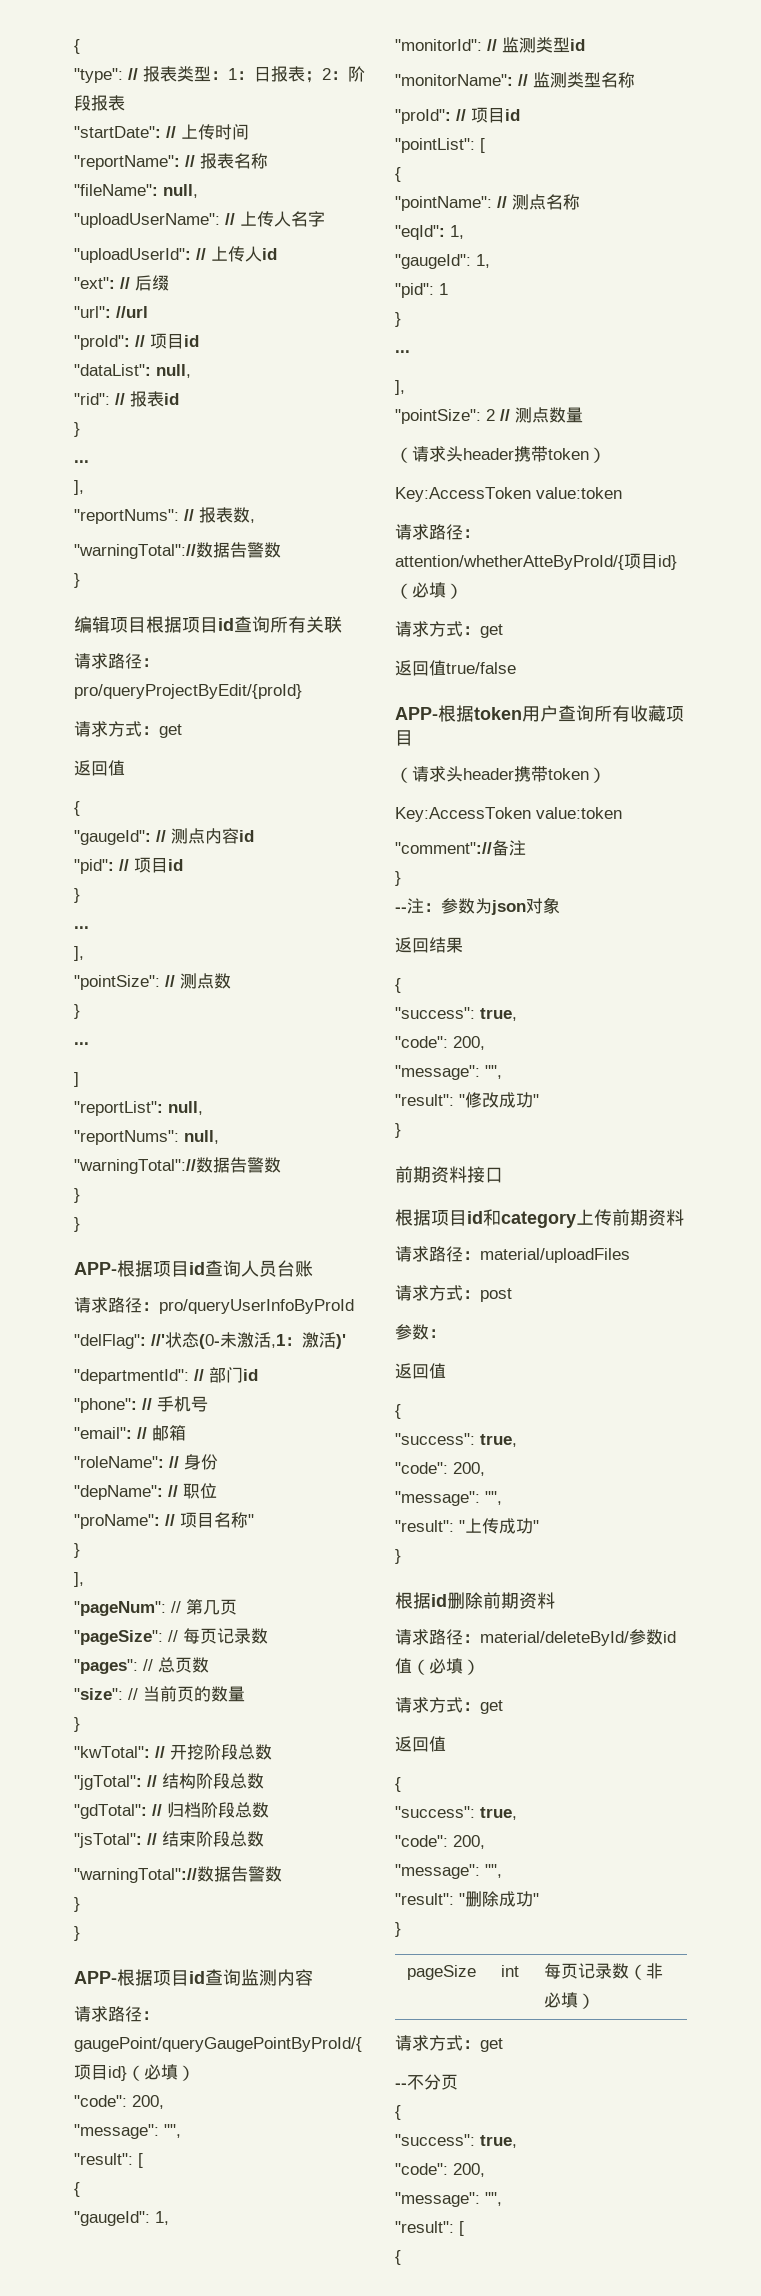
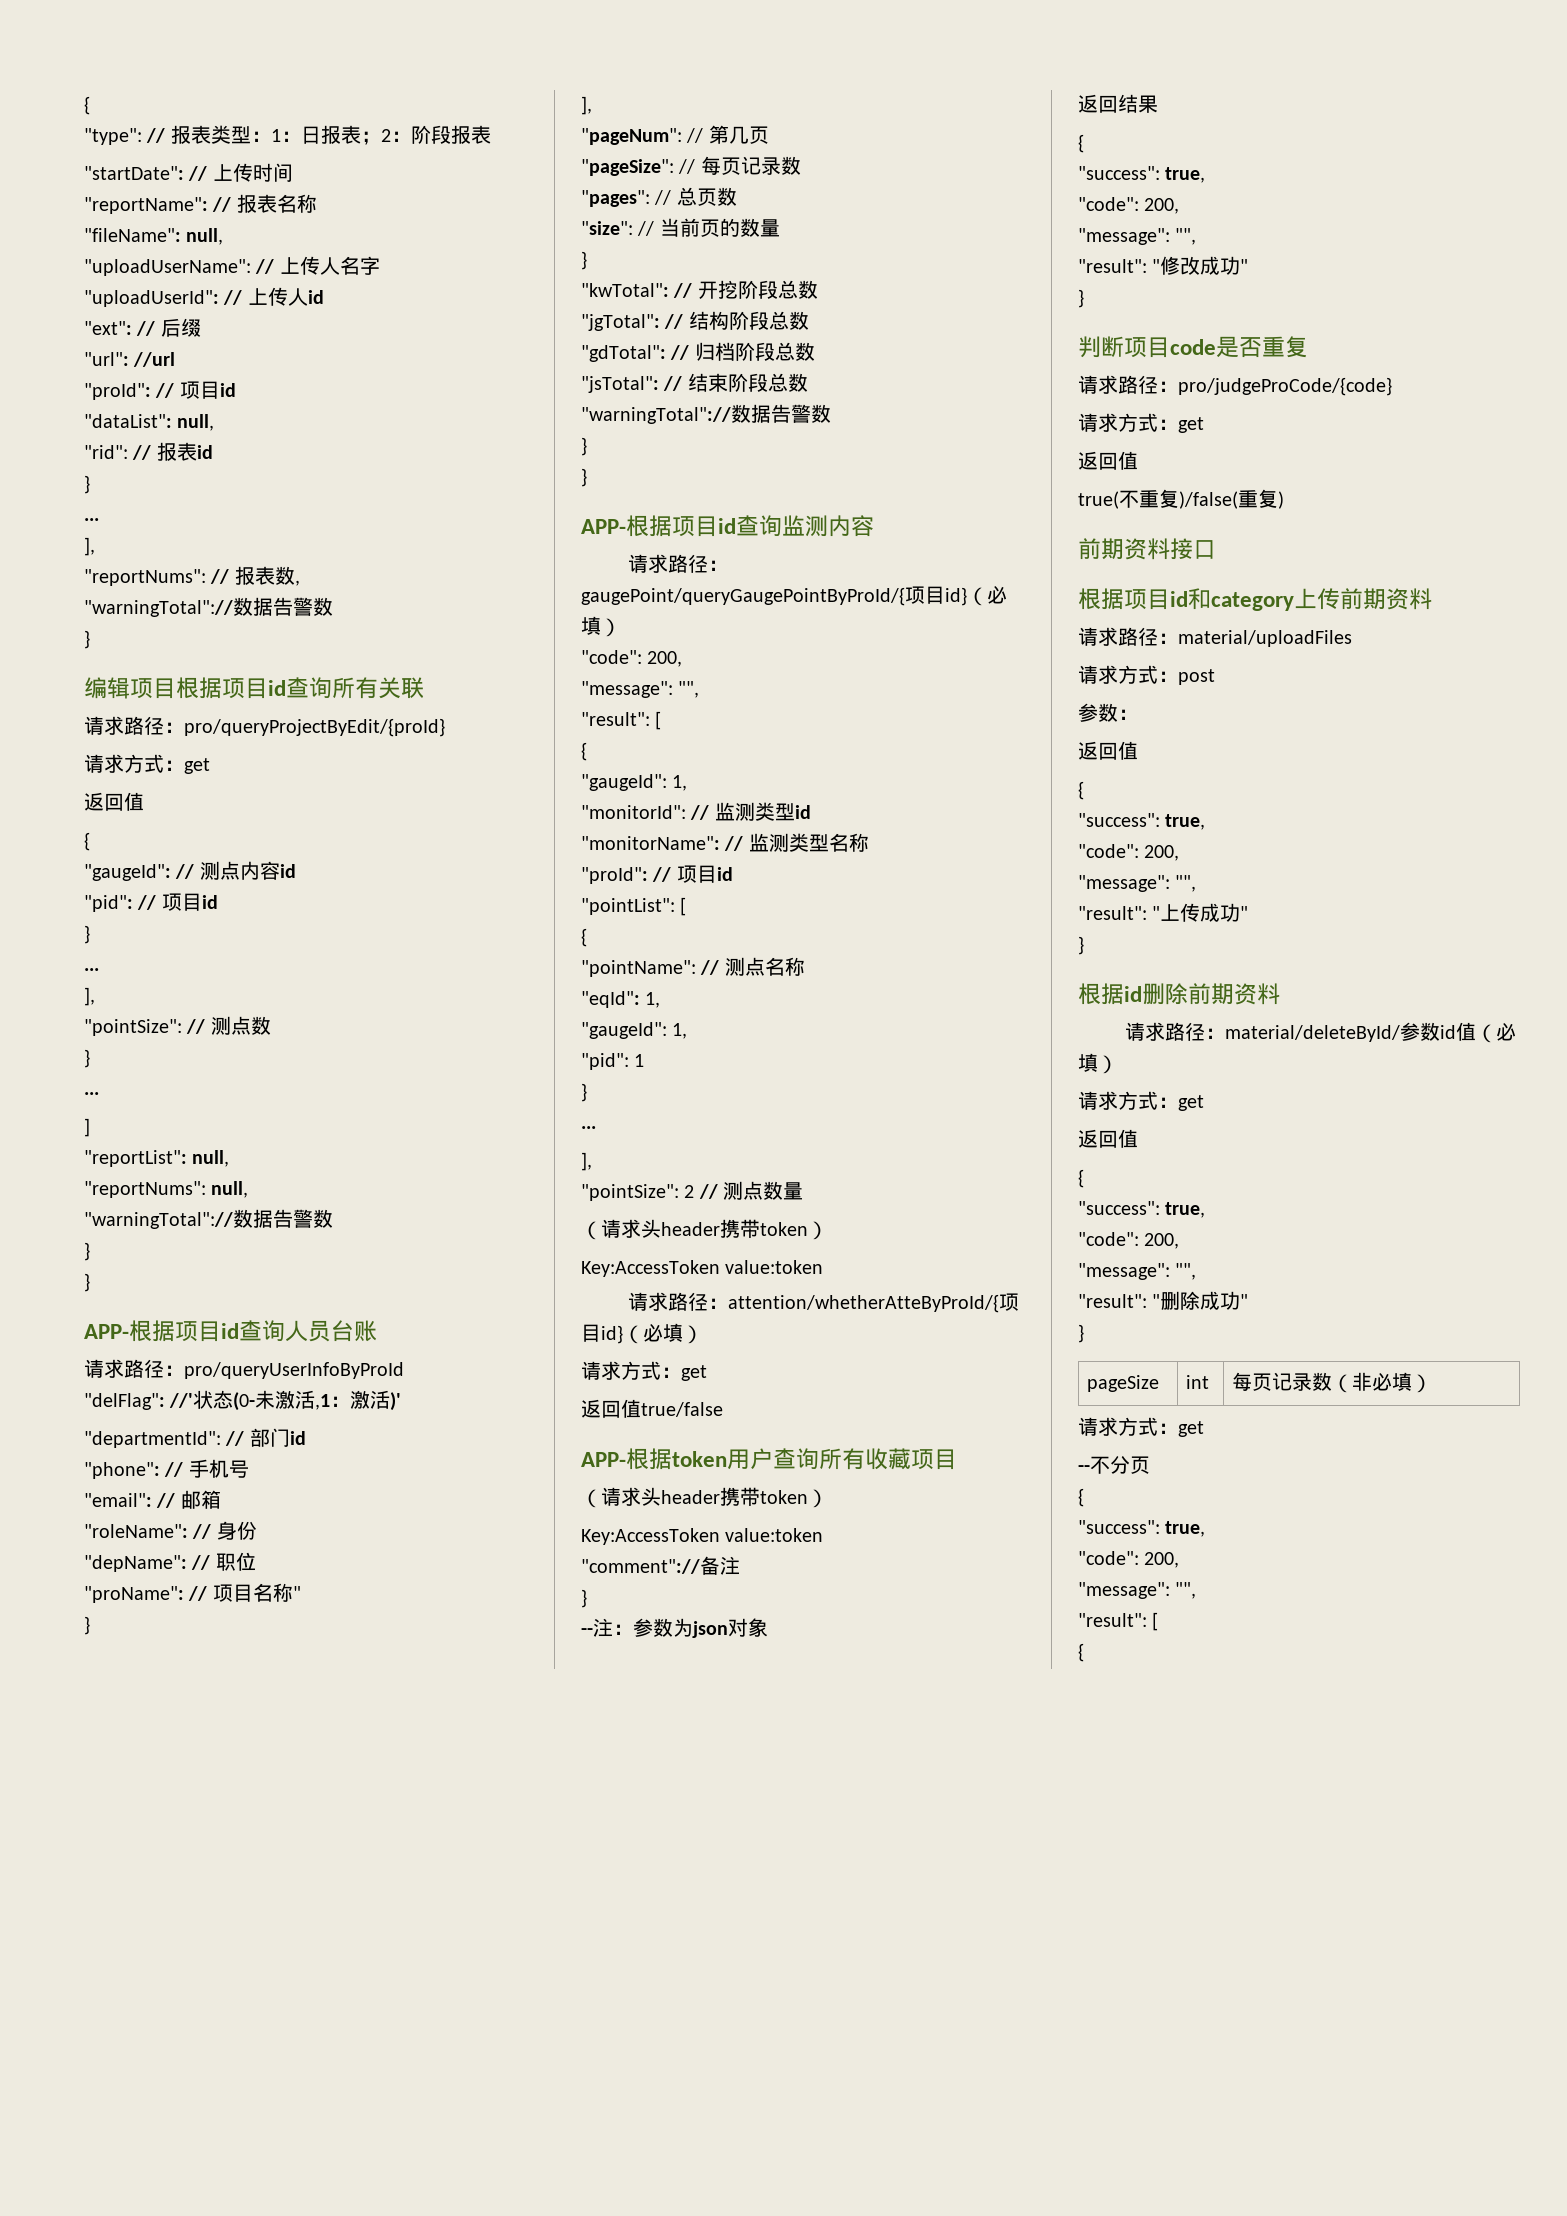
(401, 1130) none -> [1078,336,1308,358] [1078,375,1392,396] [1078,413,1204,433] [1078,451,1138,470] [1078,489,1284,509] // 判断项目code是否重复 // 请求路径：pro/judgeProCode/{code} // 请求方式：get // 返回值 // true(不重复)/false(重复)

